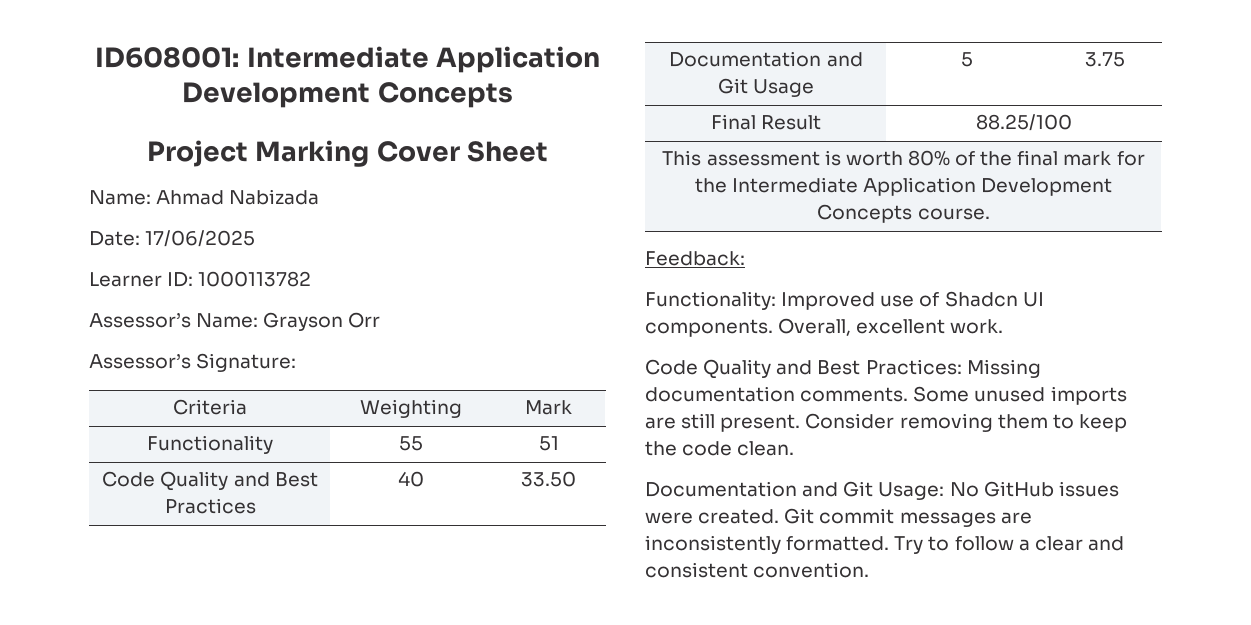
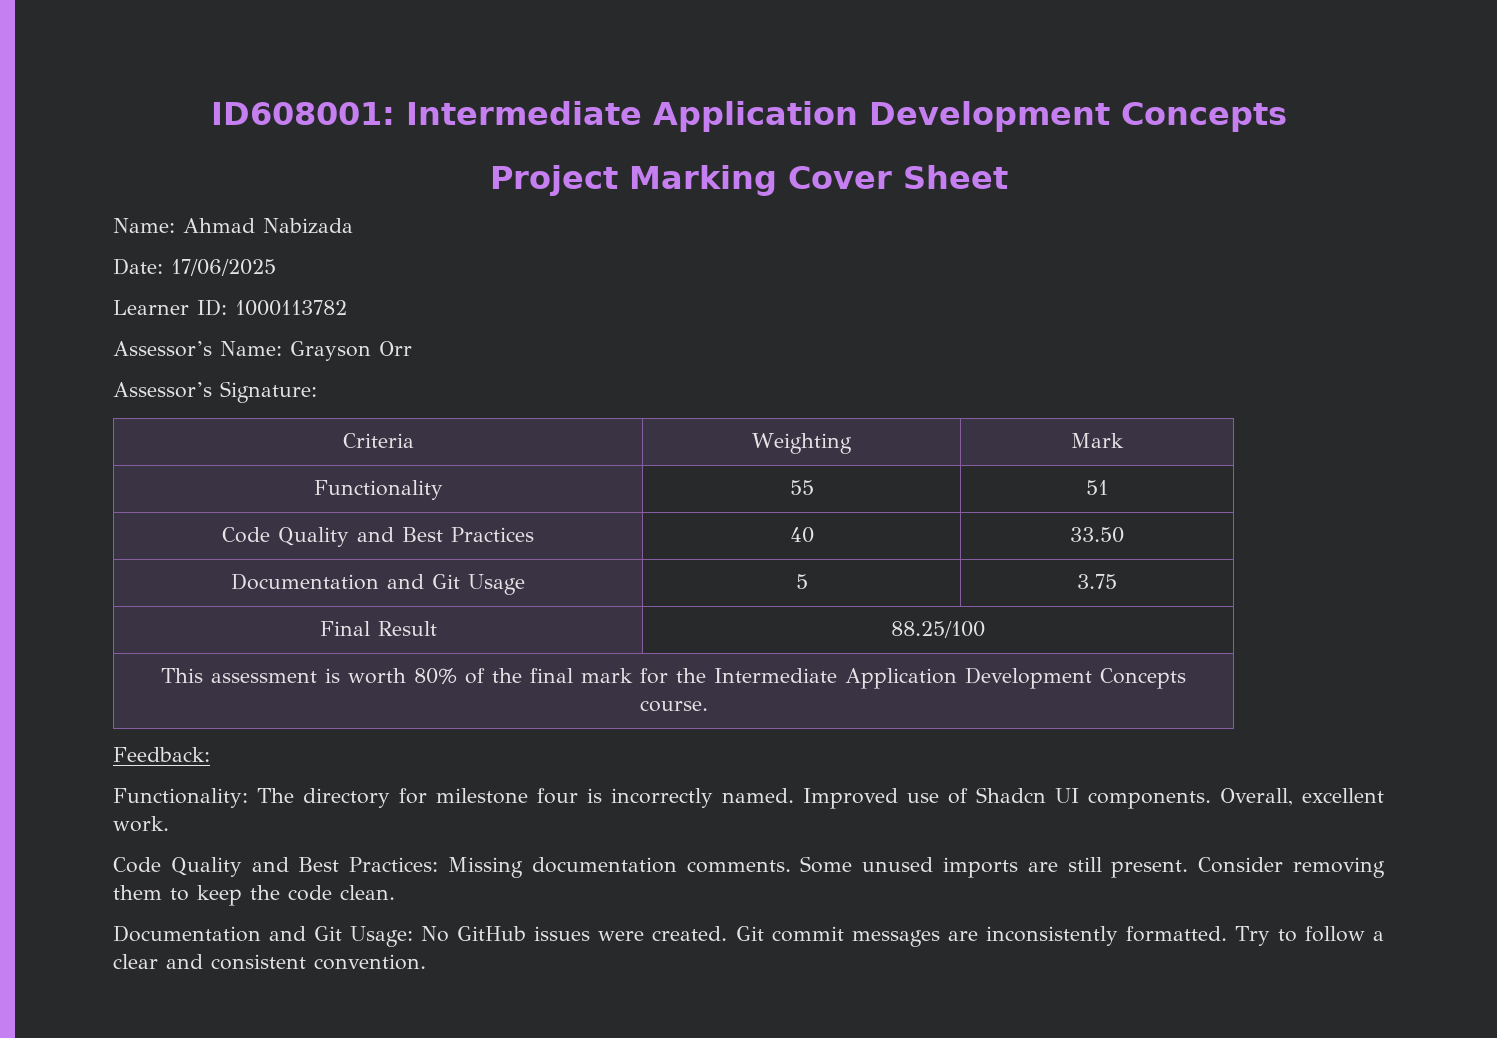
(776, 300) none -> [257,788,794,808] The directory for milestone four is incorrectly named.

